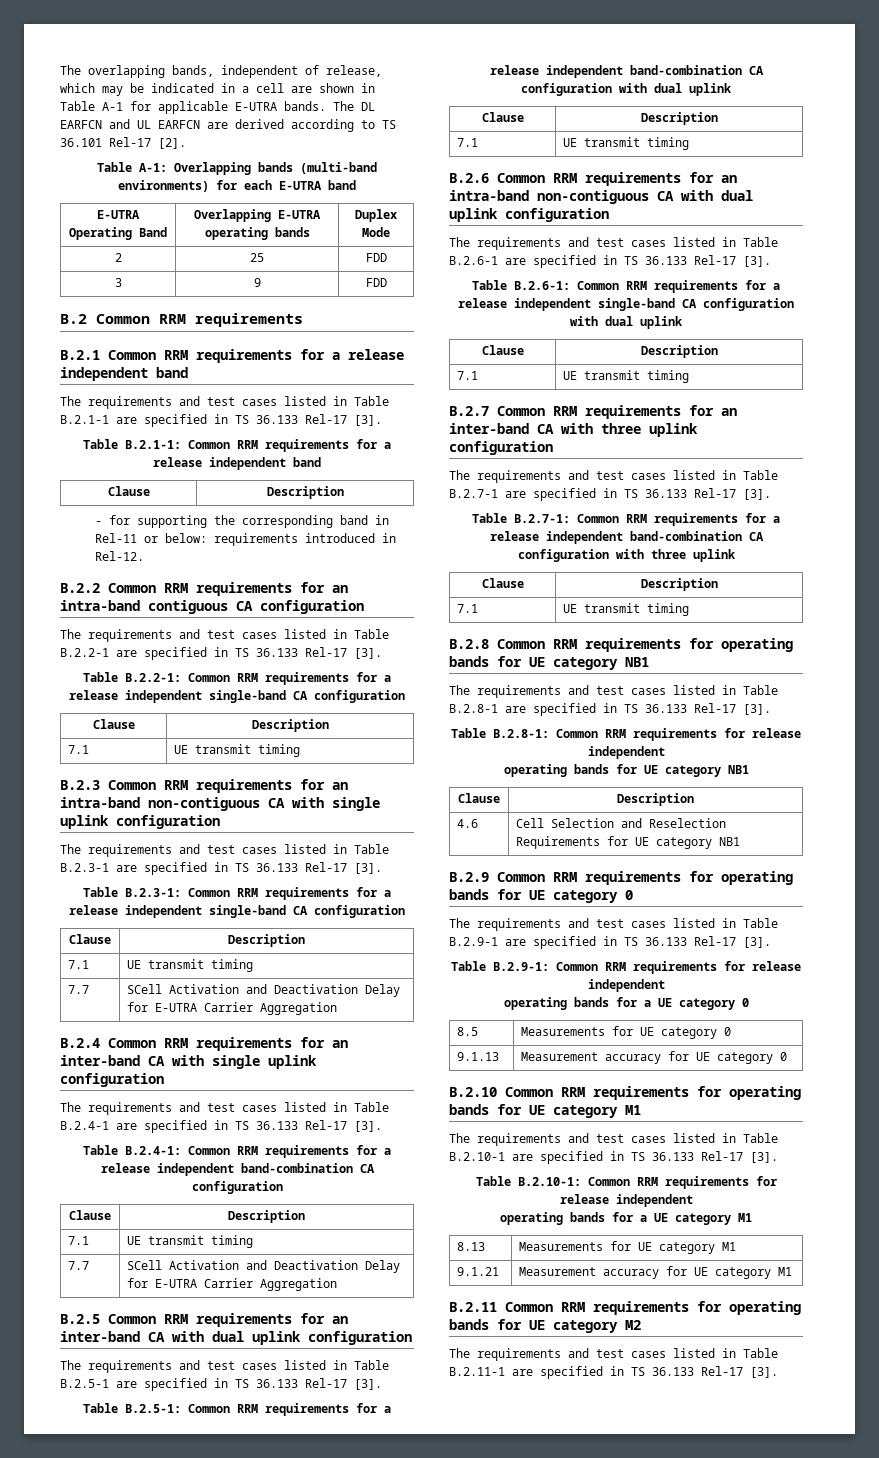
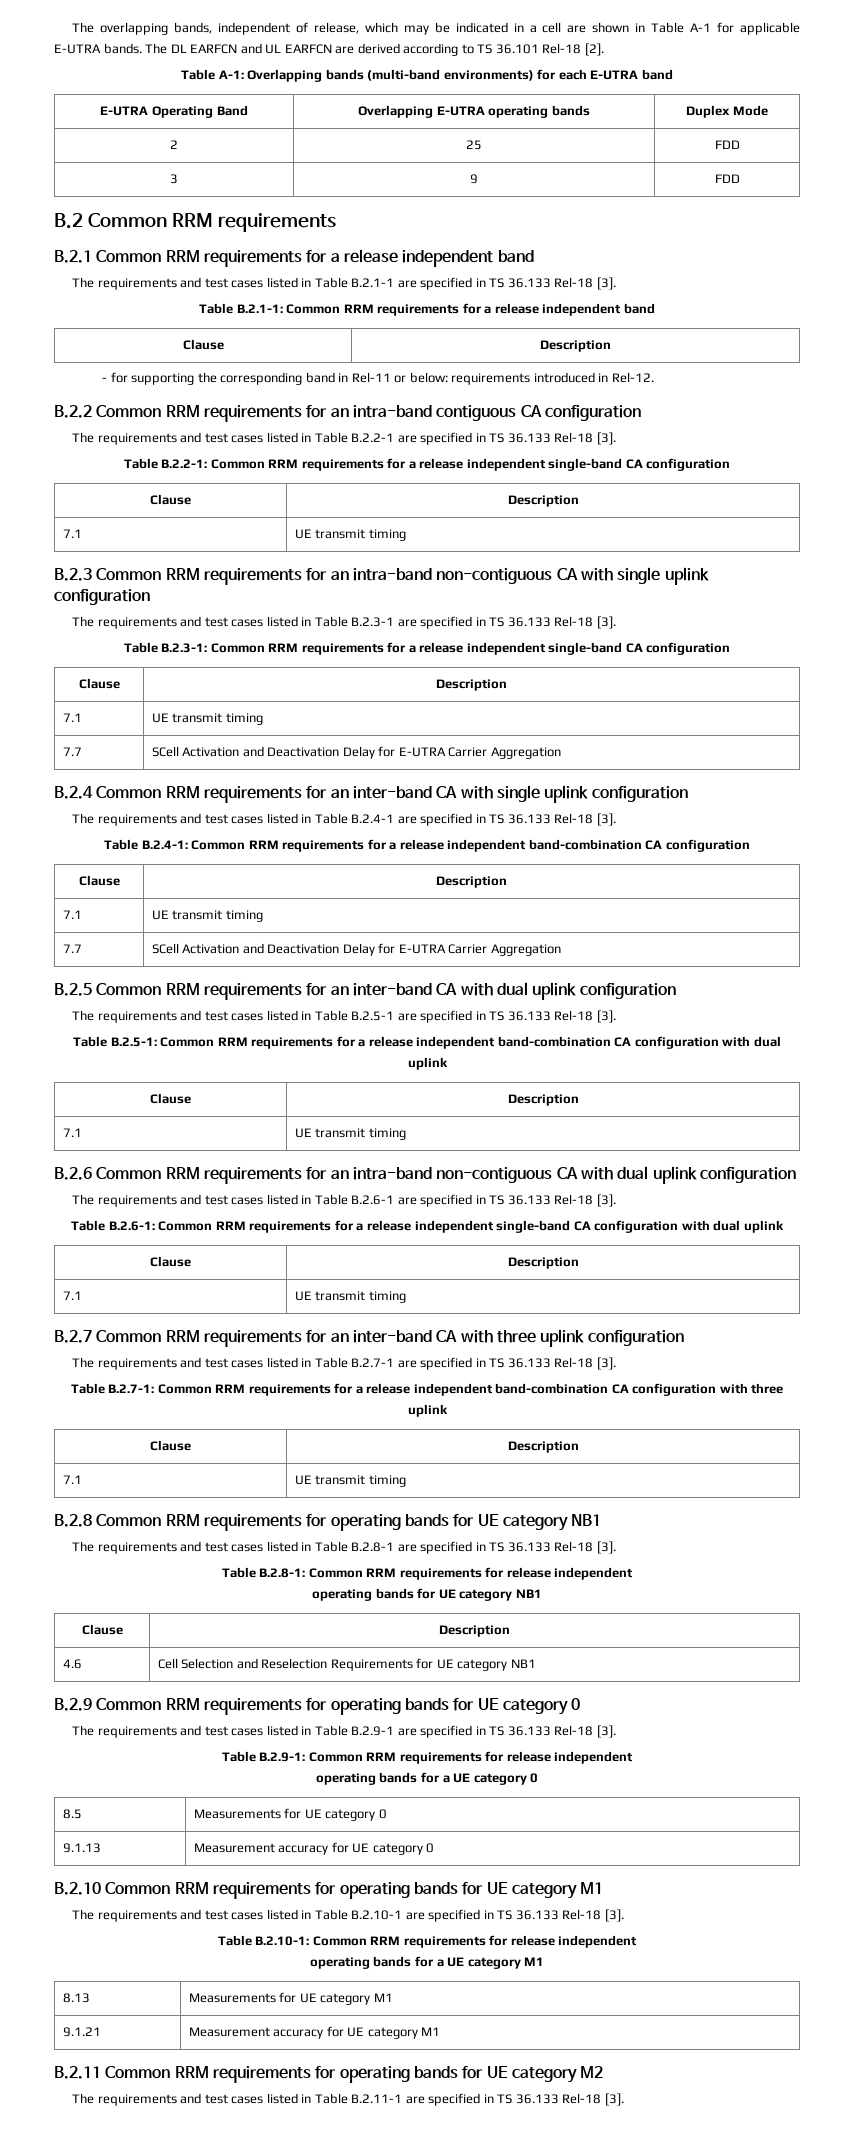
[109,137,151,147] Rel-17 -> [542,43,582,54] Rel-18
[305,414,347,424] Rel-17 -> [554,277,594,288] Rel-18
[305,647,347,657] Rel-17 -> [554,432,594,443] Rel-18
[305,862,347,872] Rel-17 -> [554,616,594,627] Rel-18
[305,1120,347,1130] Rel-17 -> [554,813,594,824] Rel-18
[305,1378,347,1388] Rel-17 -> [554,1010,594,1021] Rel-18
[694,255,736,265] Rel-17 -> [554,1194,594,1205] Rel-18
[694,488,736,498] Rel-17 -> [554,1357,594,1368] Rel-18
[694,703,736,713] Rel-17 -> [554,1541,594,1552] Rel-18
[694,936,736,946] Rel-17 -> [554,1725,594,1736] Rel-18
[701,1151,743,1161] Rel-17 -> [562,1909,602,1920] Rel-18
[701,1366,743,1376] Rel-17 -> [562,2093,602,2104] Rel-18

